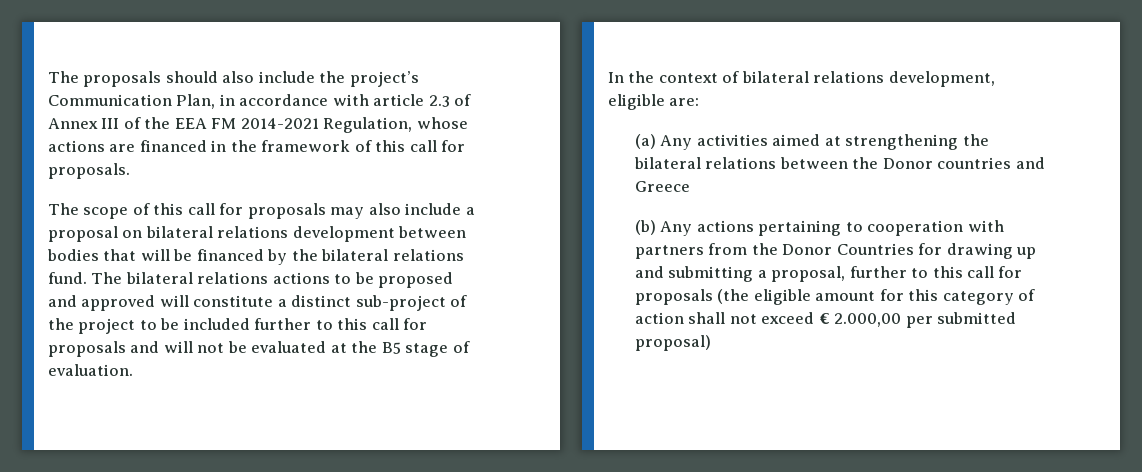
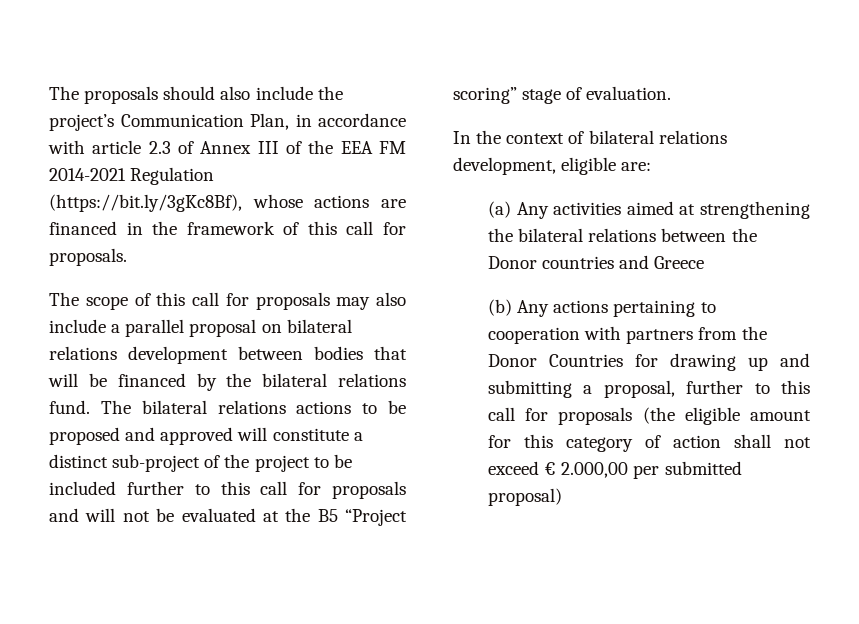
[323,117,413,133] Regulation, -> [130,167,215,185] [49,194,242,212] Regulation (https://bit.ly/3gKc8Bf),
(475, 211) none -> [125,319,185,337] parallel
(401, 348) none -> [345,509,407,526] [453,87,517,104] “Project scoring”

